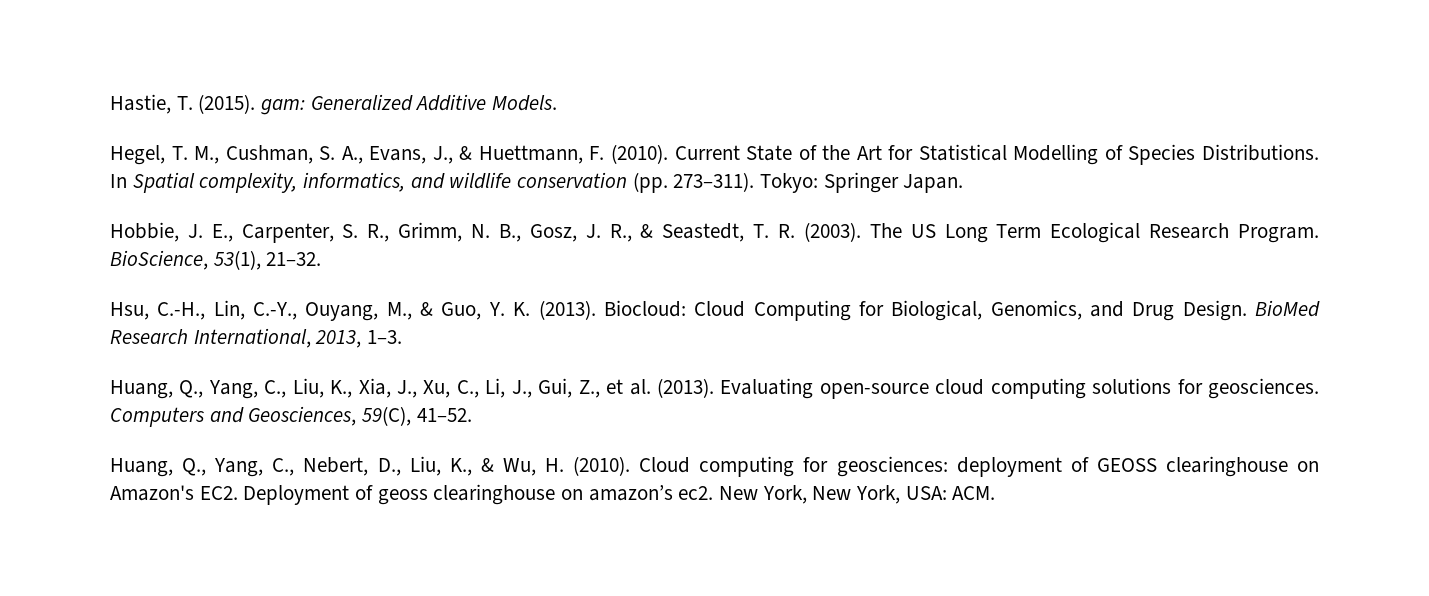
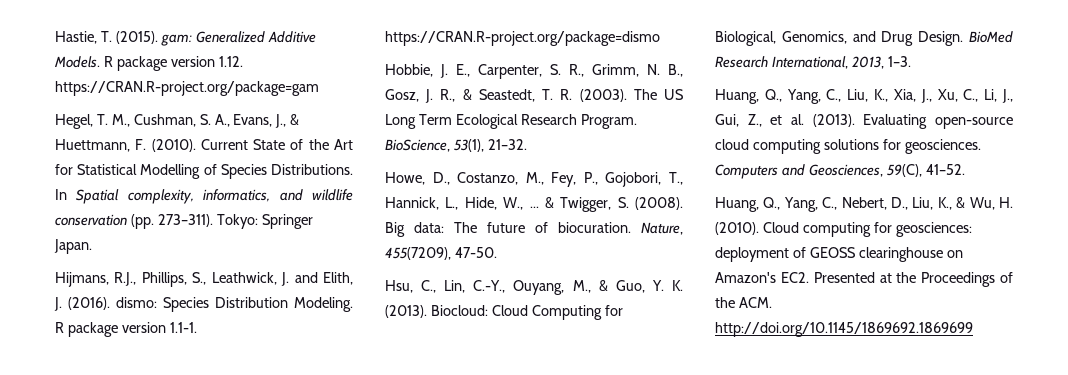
(558, 103) none -> [103,56,243,71] [55,81,319,96] R package version 1.12. https://CRAN.R-project.org/package=gam
(964, 183) none -> [55,272,354,287] [54,297,353,312] [55,322,197,337] [385,31,660,46] // Hijmans, R.J., Phillips, S., Leathwick, J. and Elith, J. (2016). dismo: Species Distribution Modeling. R package version 1.1-1. https://CRAN.R-project.org/package=dismo
(322, 259) none -> [385,172,683,187] [385,197,683,212] [385,222,683,237] [385,247,497,260] // Howe, D., Costanzo, M., Fey, P., Gojobori, T., Hannick, L., Hide, W., ... & Twigger, S. (2008). Big data: The future of biocuration. Nature, 455(7209), 47-50.
[157,302,206,320] C.-H., -> [421,280,437,293] C.,
[243,484,996,505] Deployment of geoss clearinghouse on amazon’s ec2. New York, New York, USA: ACM. -> [813,272,1013,287] [715,297,772,308] [715,322,973,337] Presented at the Proceedings of the ACM. http://doi.org/10.1145/1869692.1869699

